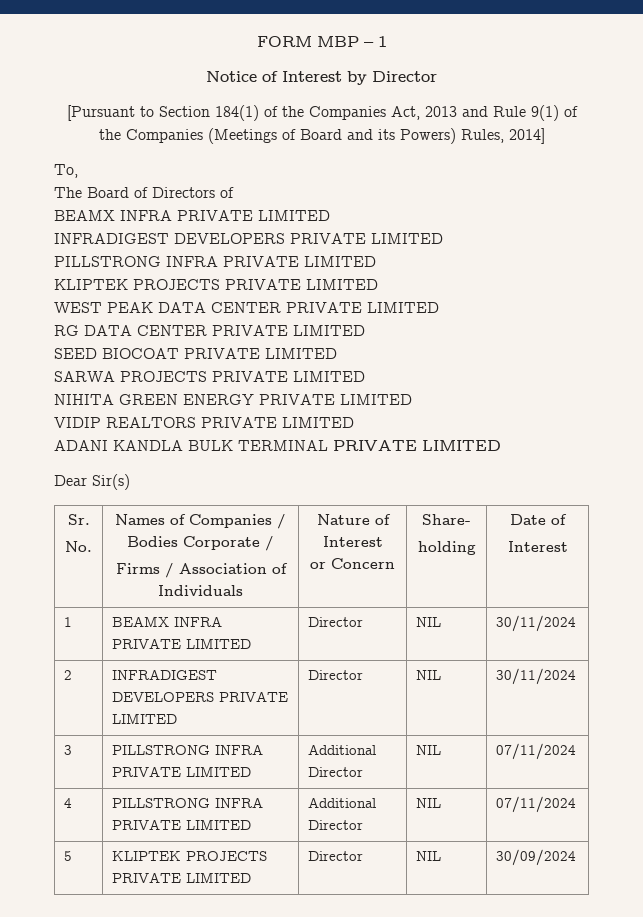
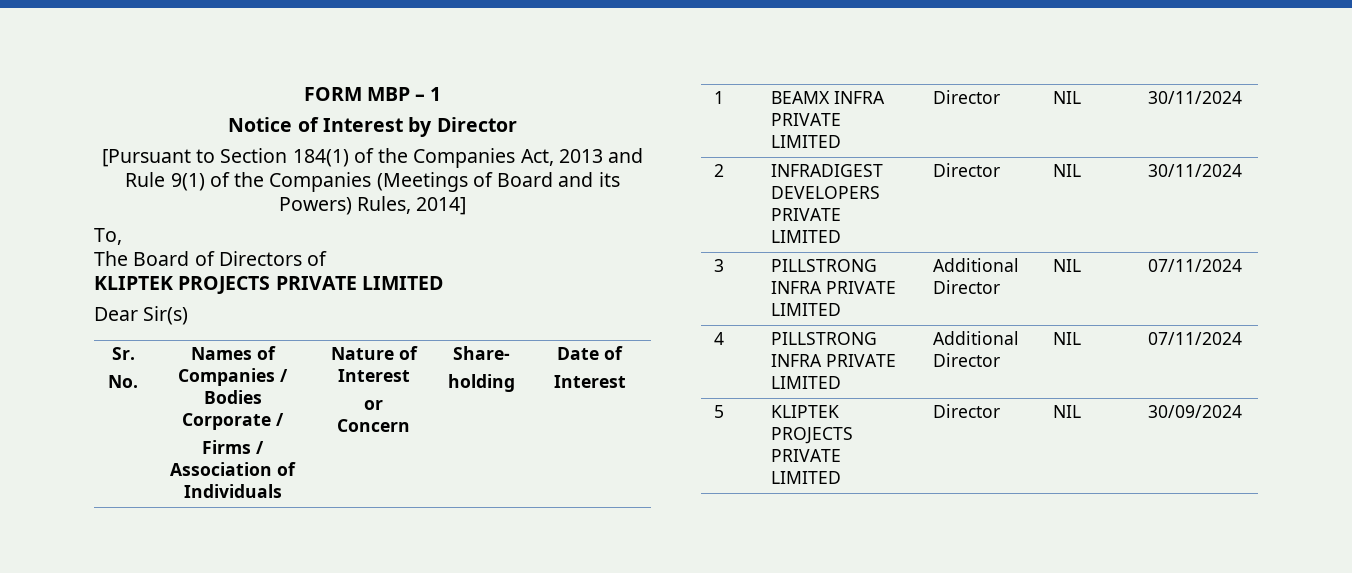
[54,210,330,221] [54,233,443,244] [54,256,376,267] [54,279,378,290] [54,302,439,313] [54,325,365,336] [54,348,337,359] [54,371,365,382] [54,394,412,405] [54,417,354,428] [54,440,328,451] BEAMX INFRA PRIVATE LIMITED // INFRADIGEST DEVELOPERS PRIVATE LIMITED // PILLSTRONG INFRA PRIVATE LIMITED // KLIPTEK PROJECTS PRIVATE LIMITED // WEST PEAK DATA CENTER PRIVATE LIMITED // RG DATA CENTER PRIVATE LIMITED // SEED BIOCOAT PRIVATE LIMITED // SARWA PROJECTS PRIVATE LIMITED // NIHITA GREEN ENERGY PRIVATE LIMITED // VIDIP REALTORS PRIVATE LIMITED // ADANI KANDLA BULK TERMINAL -> [94,276,271,294] KLIPTEK PROJECTS

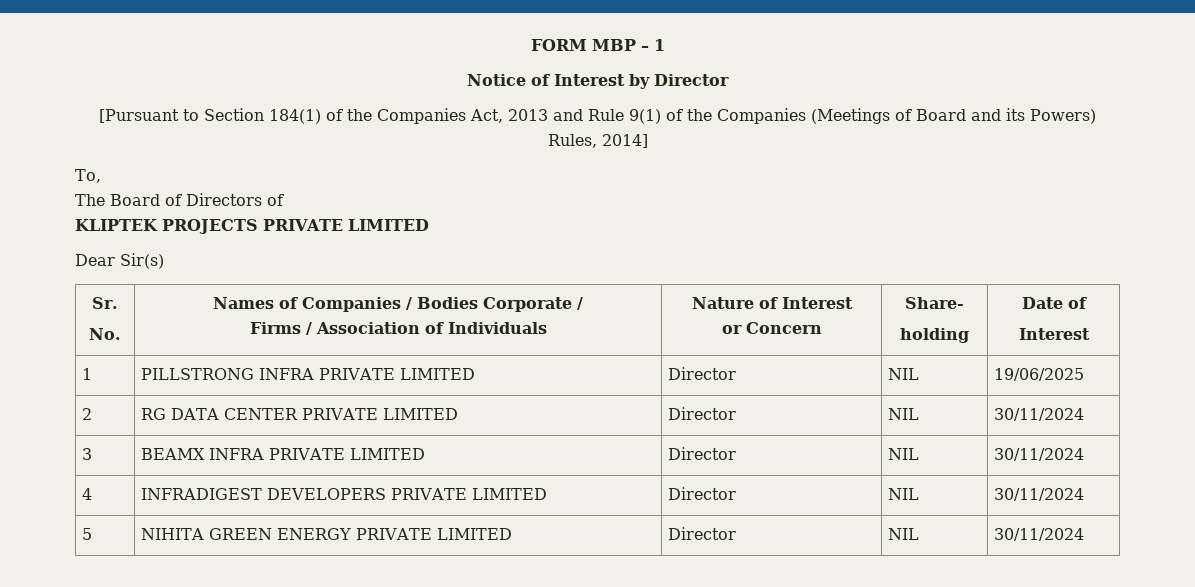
(725, 97) none -> [141,368,476,380] [668,367,737,380] [888,368,920,380] [994,368,1085,381] [82,408,93,420] [141,408,459,420] [668,407,737,420] [888,408,920,420] [994,408,1085,421] [82,448,93,460] | PILLSTRONG INFRA PRIVATE LIMITED | Director | NIL | 19/06/2025 // 2 | RG DATA CENTER PRIVATE LIMITED | Director | NIL | 30/11/2024 // 3
[714,164,725,177] 2 -> [82,488,93,500] 4
[714,259,725,272] [771,259,878,272] [771,281,897,294] [771,303,842,316] [933,258,1020,272] [933,280,1001,294] [1053,259,1082,272] [1148,259,1243,272] [714,332,725,345] [771,332,878,345] [771,354,897,367] [771,376,842,389] [933,331,1020,345] [933,353,1001,367] [1053,332,1082,345] [1148,332,1243,345] [714,405,725,418] [771,405,840,418] [771,427,854,444] [771,449,842,462] [771,471,842,484] [933,404,1001,418] [1053,405,1082,418] [1148,405,1243,418] 3 | PILLSTRONG INFRA PRIVATE LIMITED | Additional Director | NIL | 07/11/2024 // 4 | PILLSTRONG INFRA PRIVATE LIMITED | Additional Director | NIL | 07/11/2024 // 5 | KLIPTEK PROJECTS PRIVATE LIMITED | Director | NIL | 30/09/2024 -> [82,528,93,540] [141,528,513,540] [668,527,737,540] [888,528,920,540] [994,528,1085,541] 5 | NIHITA GREEN ENERGY PRIVATE LIMITED | Director | NIL | 30/11/2024

